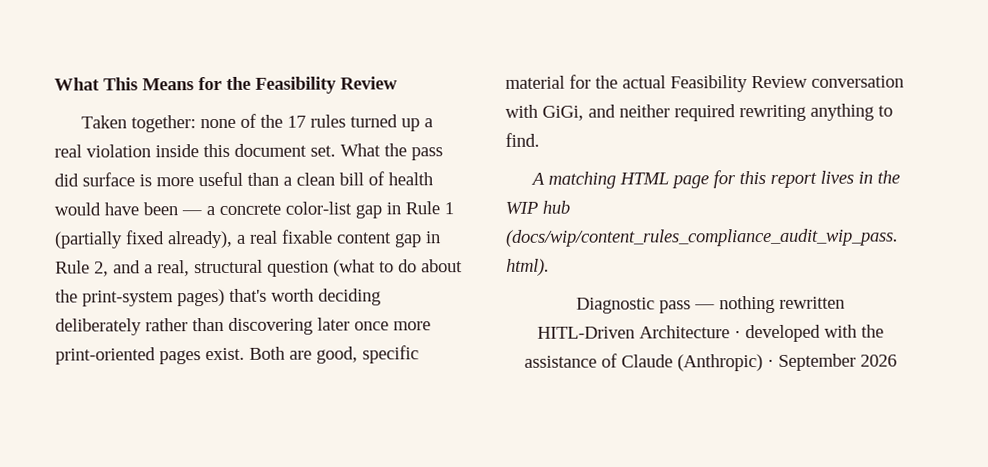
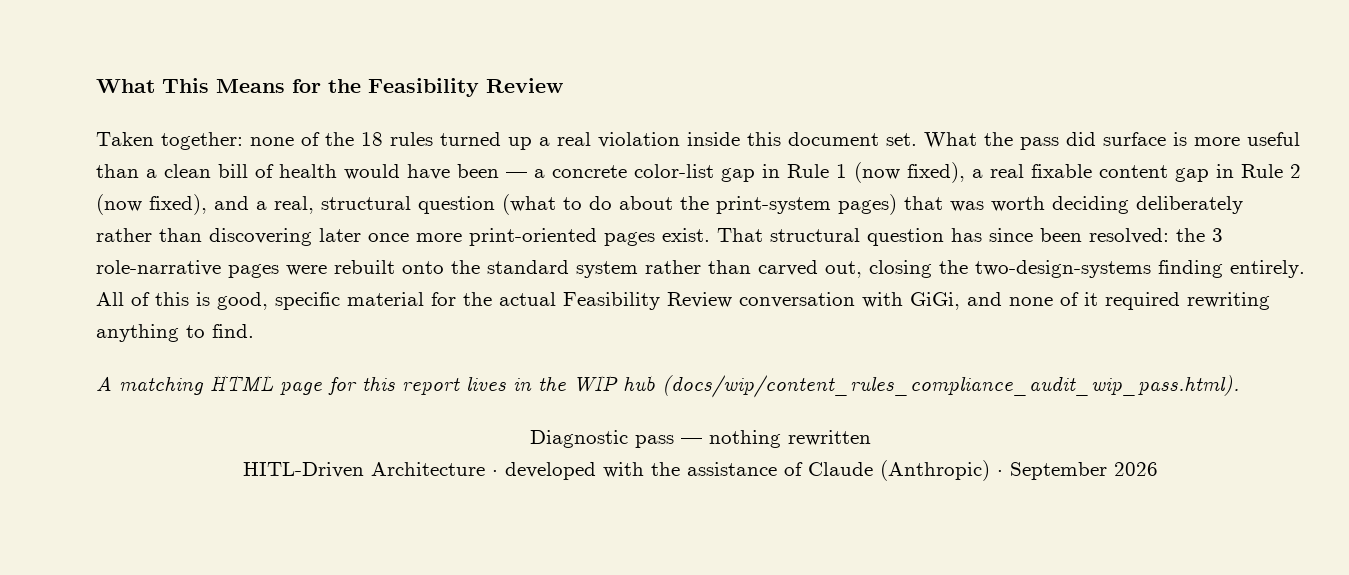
[287,115,307,128] 17 -> [361,132,383,146] 18
[54,230,233,249] (partially fixed already), -> [854,162,965,183] (now fixed),
[94,261,109,277] 2, -> [1290,164,1301,178] [96,194,207,215] 2 (now fixed),
[229,288,267,302] that's -> [904,196,984,212] that was
[249,346,312,360] Both are -> [717,228,1223,246] [96,260,1305,278] [96,292,210,306] That structural question has since been resolved: the 3 role-narrative pages were rebuilt onto the standard system rather than carved out, closing the two-design-systems finding entirely. All of this is
[619,104,670,118] neither -> [1009,292,1098,306] none of it

